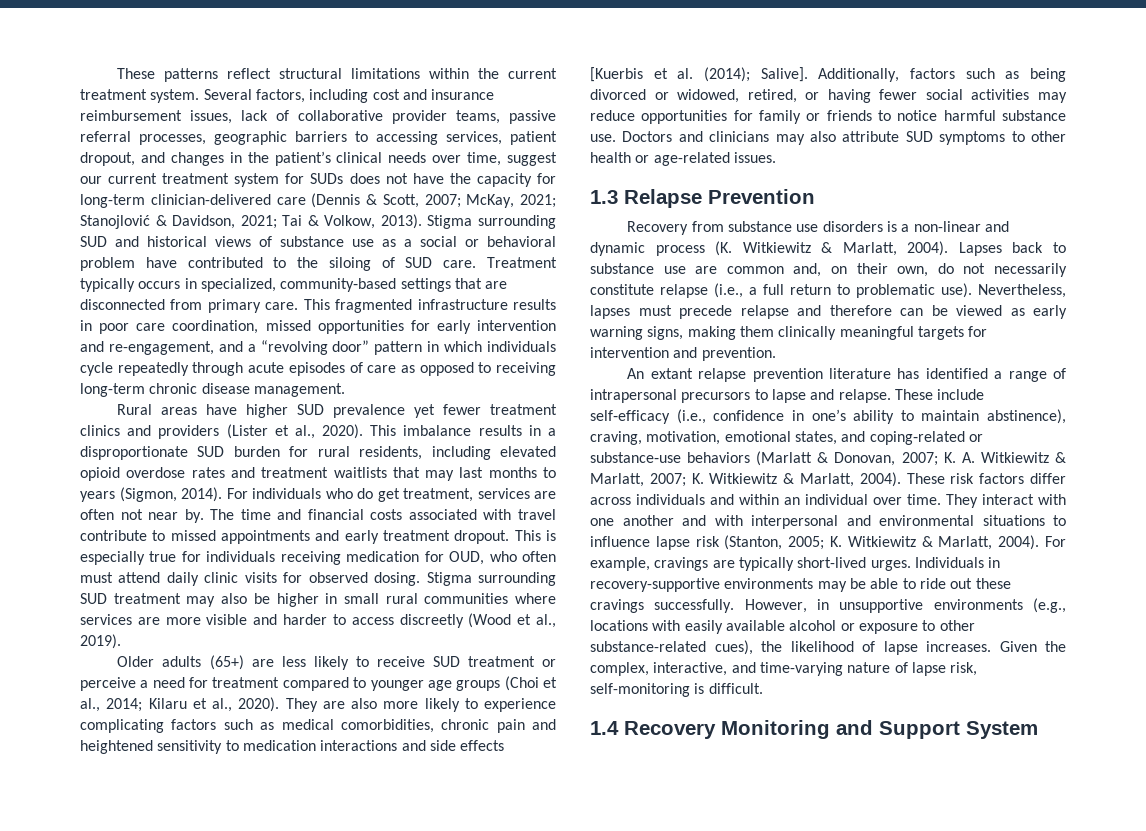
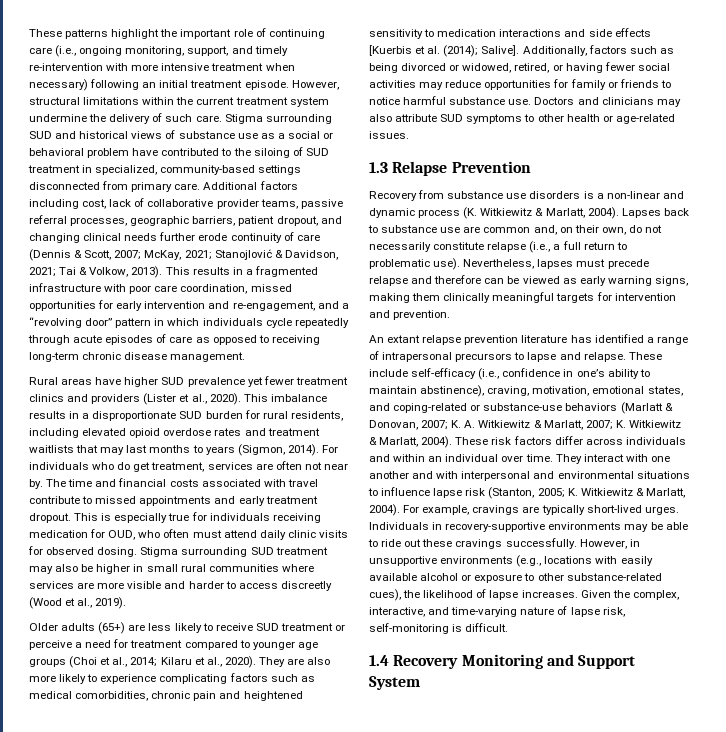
[227,68,272,79] reflect -> [111,28,325,39] [29,45,288,57] [29,63,295,71] [29,79,339,91] highlight the important role of continuing care (i.e., ongoing monitoring, support, and timely re‑intervention with more intensive treatment when necessary) following an initial treatment episode. However,
[150,89,495,103] [80,110,556,124] [80,131,557,145] [80,151,557,166] [80,173,556,187] [80,193,556,208] [80,214,422,229] system. Several factors, including cost and insurance reimbursement issues, lack of collaborative provider teams, passive referral processes, geographic barriers to accessing services, patient dropout, and changes in the patient’s clinical needs over time, suggest our current treatment system for SUDs does not have the capacity for long-term clinician-delivered care (Dennis & Scott, 2007; McKay, 2021; Stanojlović & Davidson, 2021; Tai & Volkow, 2013). -> [289,97,329,107] [29,113,222,124] system undermine the delivery of such care.
[443,257,557,268] [80,278,181,292] care. Treatment typically occurs -> [28,165,80,173] treatment
[454,278,508,289] that are -> (302, 170) none
[303,299,556,313] [80,320,92,331] This fragmented infrastructure results in -> [203,181,298,190] [29,198,343,209] [29,215,342,226] [29,232,320,243] [29,249,338,261] [29,266,318,278] [29,283,127,292] Additional factors including cost, lack of collaborative provider teams, passive referral processes, geographic barriers, patient dropout, and changing clinical needs further erode continuity of care (Dennis & Scott, 2007; McKay, 2021; Stanojlović & Davidson, 2021; Tai & Volkow, 2013). This results in a fragmented infrastructure with

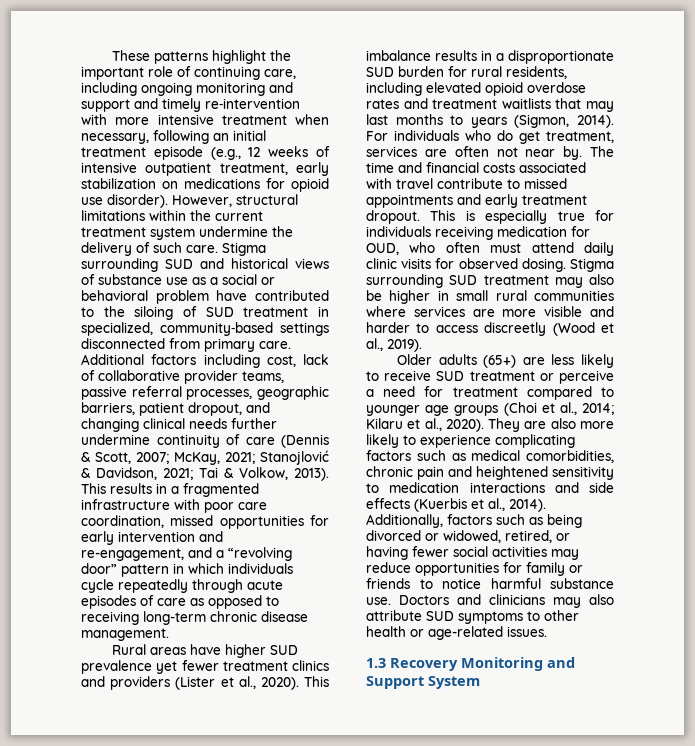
[29,45,229,57] care (i.e., ongoing monitoring, support, -> [264,69,296,79] [81,82,293,96] [81,99,130,112] care, including ongoing monitoring and support
[29,79,88,91] necessary) -> [81,133,149,144] necessary,
[244,80,289,90] episode. -> [153,146,330,160] [81,162,329,176] [81,178,329,192] [81,194,168,208] episode (e.g., 12 weeks of intensive outpatient treatment, early stabilization on medications for opioid use disorder).
[198,233,228,241] erode -> [81,434,150,445] undermine
[369,45,520,57] [Kuerbis et al. (2014); Salive]. -> [414,498,546,512] (Kuerbis et al., 2014).
[392,161,531,176] [369,190,684,201] [369,207,689,219] [368,225,663,235] [369,241,627,253] [369,258,649,270] [369,275,688,286] [369,292,676,303] [369,310,451,320] [369,334,688,345] [369,351,662,362] [369,368,650,380] [369,385,683,397] [369,402,673,414] [369,420,681,430] [369,436,686,448] [369,454,670,464] [369,471,690,481] [368,487,685,499] [369,504,679,516] [369,522,688,532] [368,538,640,549] [369,555,653,567] [369,573,662,583] [369,589,679,601] [369,606,625,617] [369,623,509,634] [369,655,389,666] Relapse Prevention // Recovery from substance use disorders is a non-linear and dynamic process (K. Witkiewitz & Marlatt, 2004). Lapses back to substance use are common and, on their own, do not necessarily constitute relapse (i.e., a full return to problematic use). Nevertheless, lapses must precede relapse and therefore can be viewed as early warning signs, making them clinically meaningful targets for intervention and prevention. // An extant relapse prevention literature has identified a range of intrapersonal precursors to lapse and relapse. These include self‑efficacy (i.e., confidence in one’s ability to maintain abstinence), craving, motivation, emotional states, and coping‑related or substance‑use behaviors (Marlatt & Donovan, 2007; K. A. Witkiewitz & Marlatt, 2007; K. Witkiewitz & Marlatt, 2004). These risk factors differ across individuals and within an individual over time. They interact with one another and with interpersonal and environmental situations to influence lapse risk (Stanton, 2005; K. Witkiewitz & Marlatt, 2004). For example, cravings are typically short-lived urges. Individuals in recovery-supportive environments may be able to ride out these cravings successfully. However, in unsupportive environments (e.g., locations with easily available alcohol or exposure to other substance-related cues), the likelihood of lapse increases. Given the complex, interactive, and time-varying nature of lapse risk, self-monitoring is difficult. // 1.4 -> (386, 663) none

